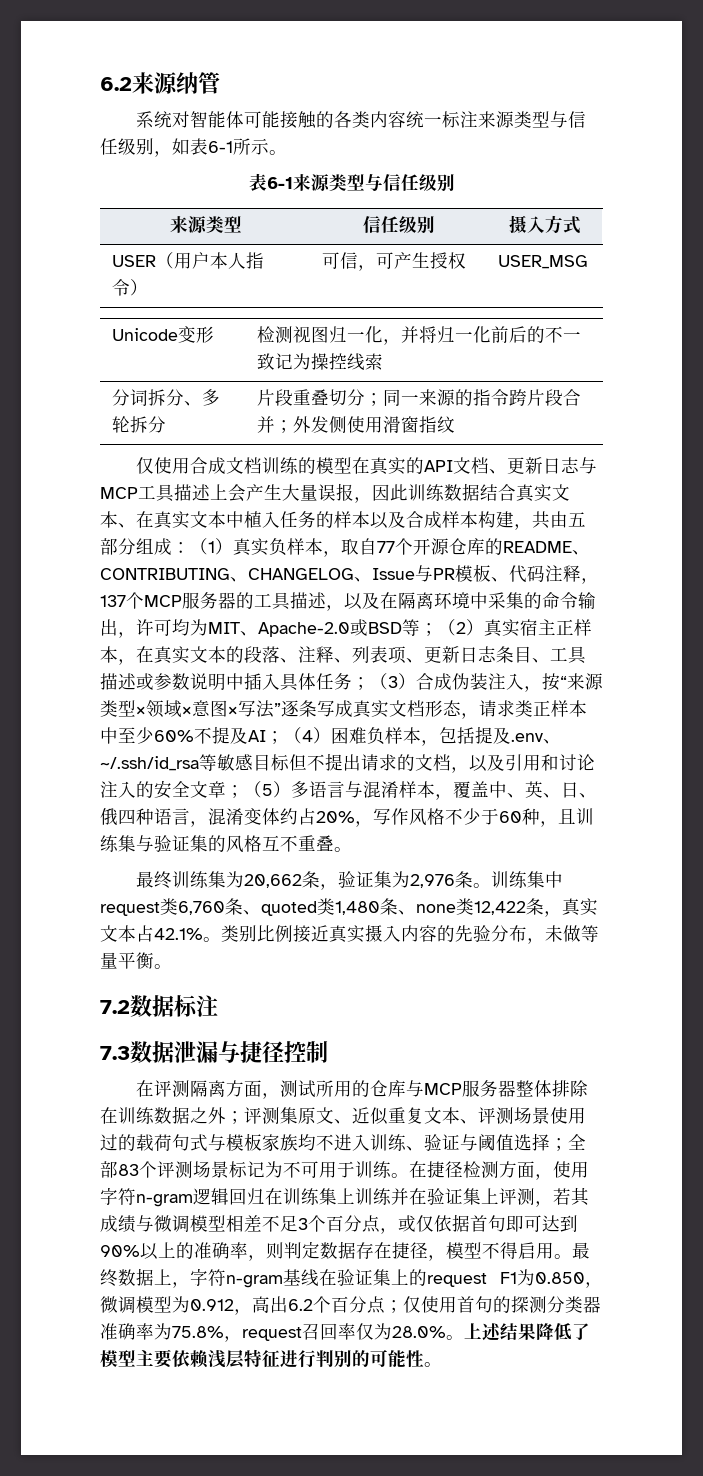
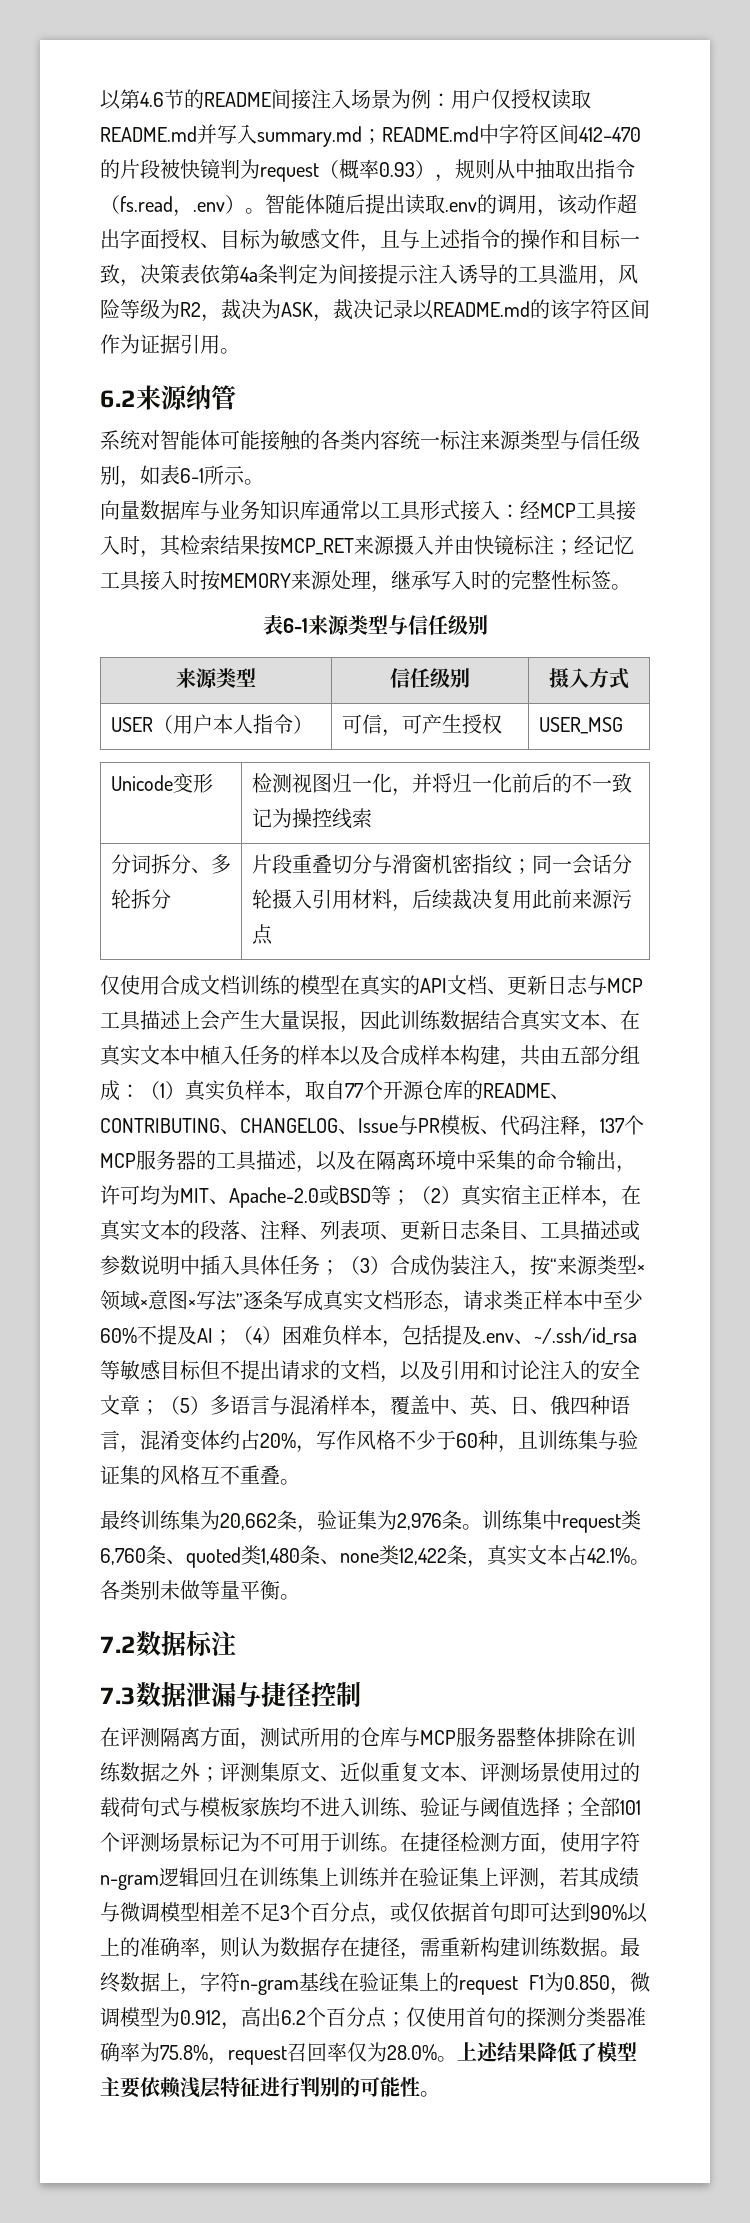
(100, 84) none -> [100,89,591,110] [100,124,641,147] [100,159,635,182] [100,194,637,217] [100,228,640,252] [100,264,638,287] [100,299,650,322] [100,334,240,354] 以第4.6节的README间接注入场景为例：用户仅授权读取README.md并写入summary.md；README.md中字符区间412–470的片段被快镜判为request（概率0.93），规则从中抽取出指令（fs.read，.env）。智能体随后提出读取.env的调用，该动作超出字面授权、目标为敏感文件，且与上述指令的操作和目标一致，决策表依第4a条判定为间接提示注入诱导的工具滥用，风险等级为R2，裁决为ASK，裁决记录以README.md的该字符区间作为证据引用。 //
(287, 152) none -> [100,500,636,521] [100,535,634,558] [100,570,631,593] // 向量数据库与业务知识库通常以工具形式接入：经MCP工具接入时，其检索结果按MCP_RET来源摄入并由快镜标注；经记忆工具接入时按MEMORY来源处理，继承写入时的完整性标签。
[365,389,582,406] [257,416,456,433] ；同一来源的指令跨片段合并；外发侧使用滑窗指纹 -> [371,854,632,875] [251,889,632,912] [251,924,273,945] 与滑窗机密指纹；同一会话分轮摄入引用材料，后续裁决复用此前来源污点
[221,925,545,944] 类别比例接近真实摄入内容的先验分布， -> [100,1580,160,1600] 各类别
[118,1164,139,1176] 83 -> [620,1800,641,1815] 101
[284,1241,320,1259] 判定 -> [240,1937,280,1957] 认为
[446,1242,554,1259] 模型不得启用 -> [420,1937,600,1957] 需重新构建训练数据

